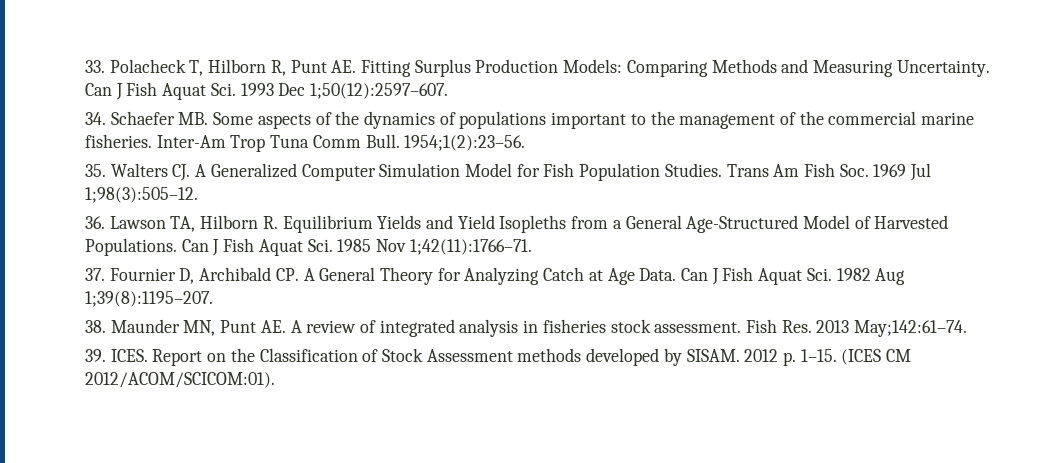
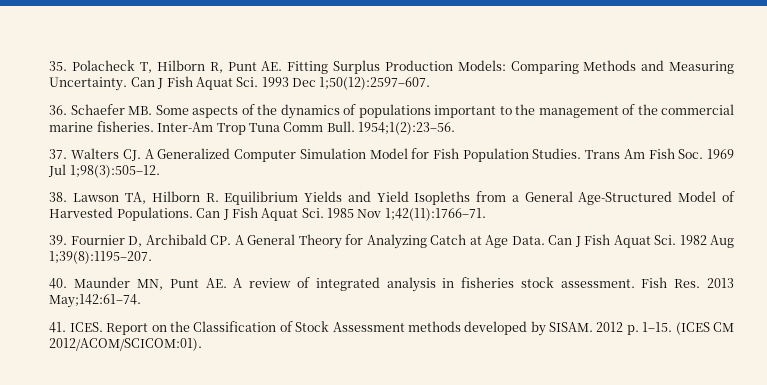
[84,60,105,73] 33. -> [49,61,68,71] 35.
[84,112,106,125] 34. -> [49,105,68,115] 36.
[84,164,106,177] 35. -> [49,149,68,159] 37.
[84,216,105,229] 36. -> [49,192,68,202] 38.
[84,268,105,281] 37. -> [49,235,68,245] 39.
[84,320,106,333] 38. -> [49,278,68,289] 40.
[84,349,106,362] 39. -> [49,322,67,333] 41.

